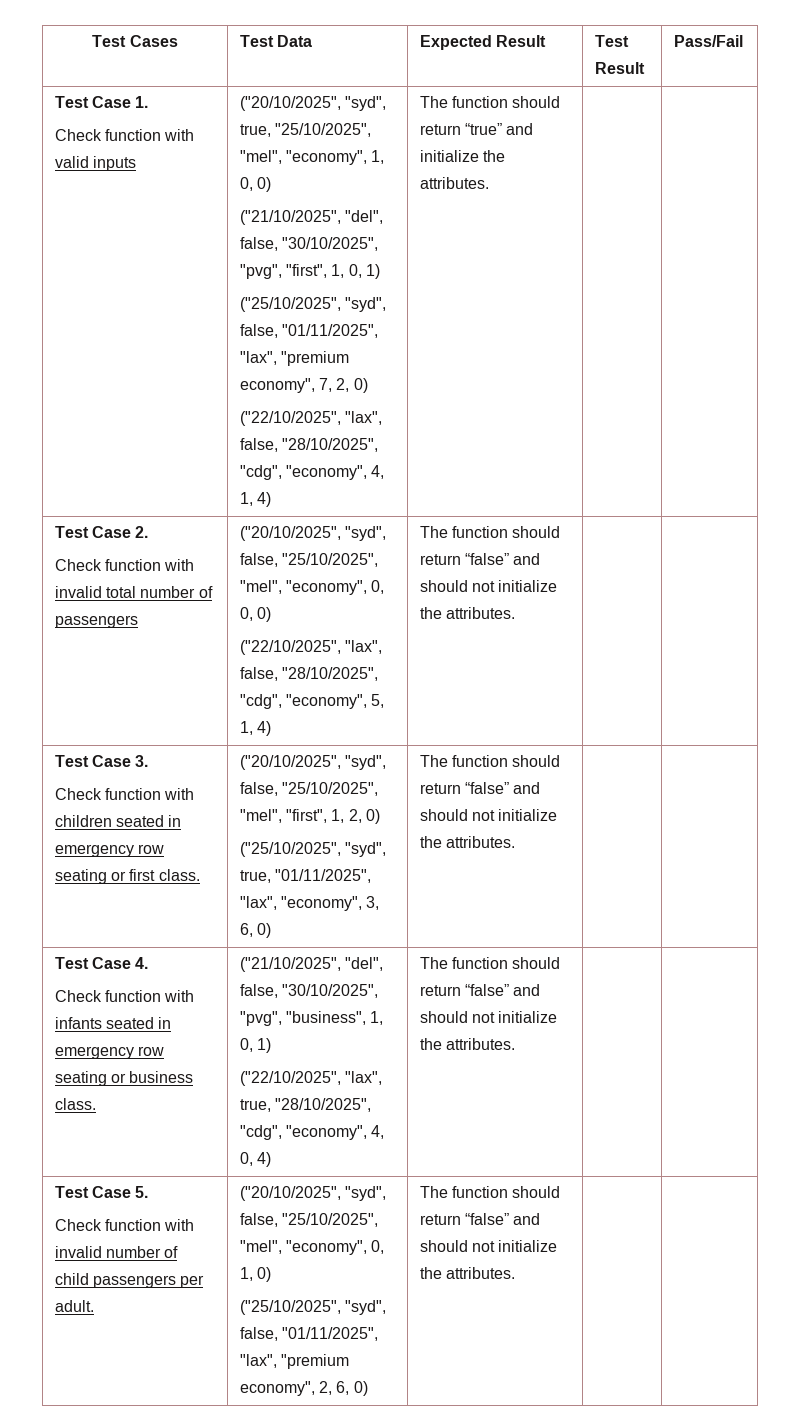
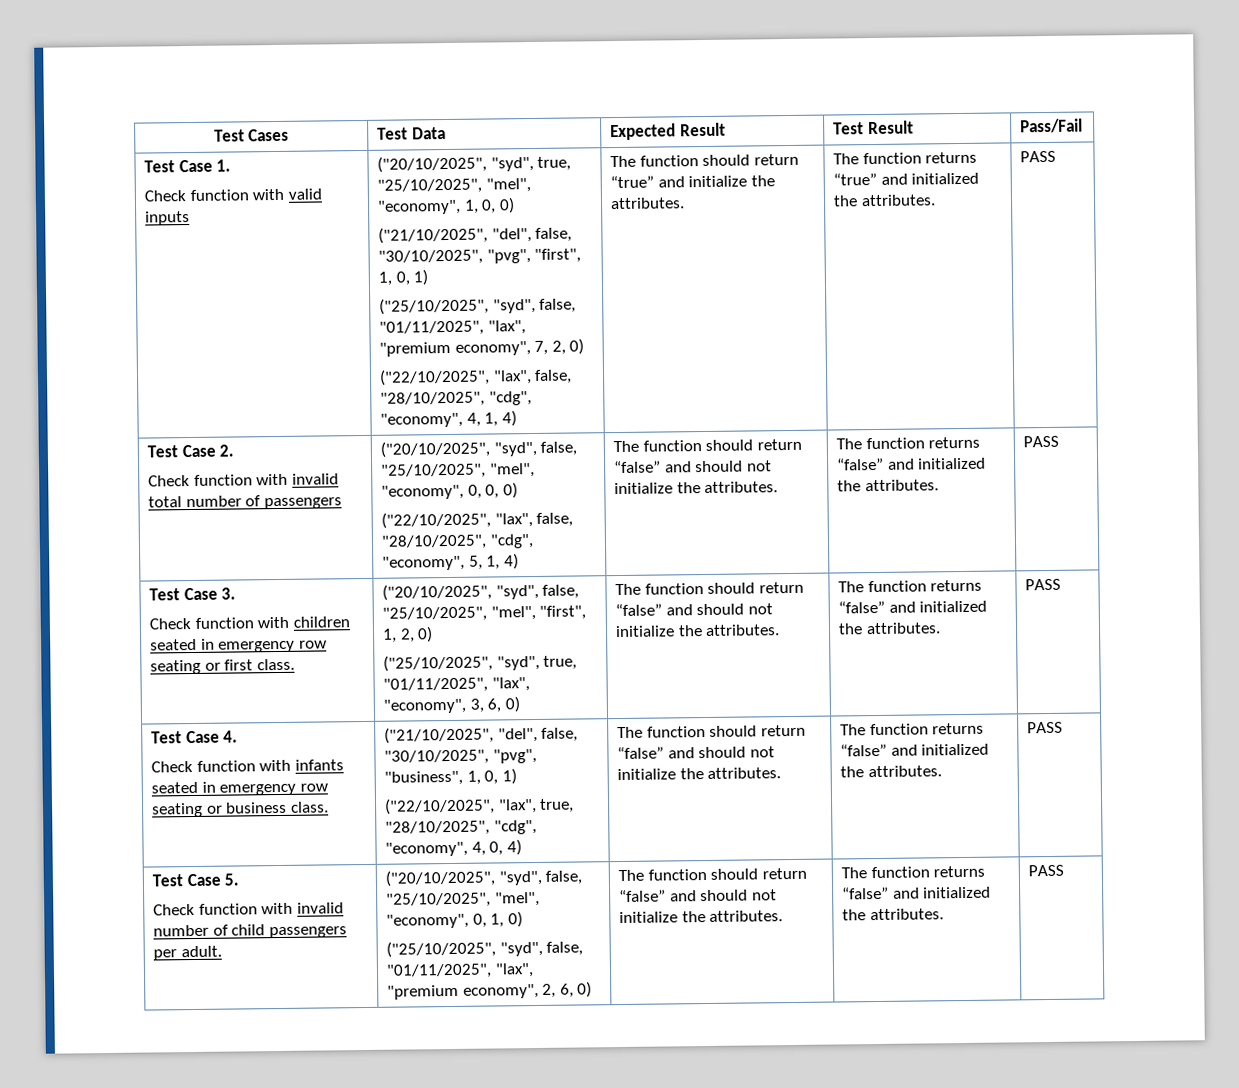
(489, 183) | -> [833,151,978,165] [833,172,980,186] [833,194,936,207] [1020,150,1057,163] The function returns “true” and initialized the attributes. | PASS
(516, 613) | -> [836,436,981,450] [837,457,987,471] [837,479,939,492] [1023,435,1060,448] The function returns “false” and initialized the attributes. | PASS
(516, 842) | -> [838,579,983,593] [838,600,988,614] [838,622,941,635] [1025,578,1062,591] The function returns “false” and initialized the attributes. | PASS
(516, 1044) | -> [840,722,985,736] [840,743,990,757] [840,765,942,778] [1027,721,1064,734] The function returns “false” and initialized the attributes. | PASS
(516, 1273) | -> [841,865,986,879] [842,886,992,900] [842,908,944,921] [1028,864,1065,877] The function returns “false” and initialized the attributes. | PASS

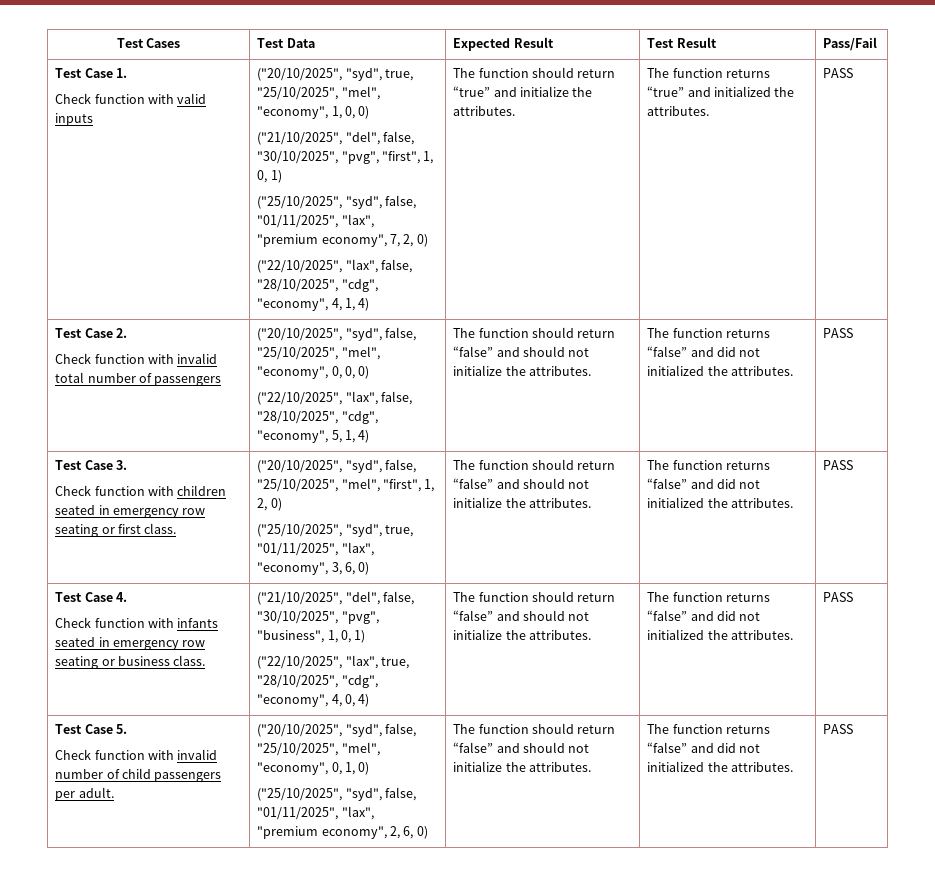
(915, 464) none -> [717,347,761,357] did not
(916, 607) none -> [717,479,761,489] did not
(918, 750) none -> [717,611,761,621] did not
(920, 893) none -> [717,743,761,753] did not

